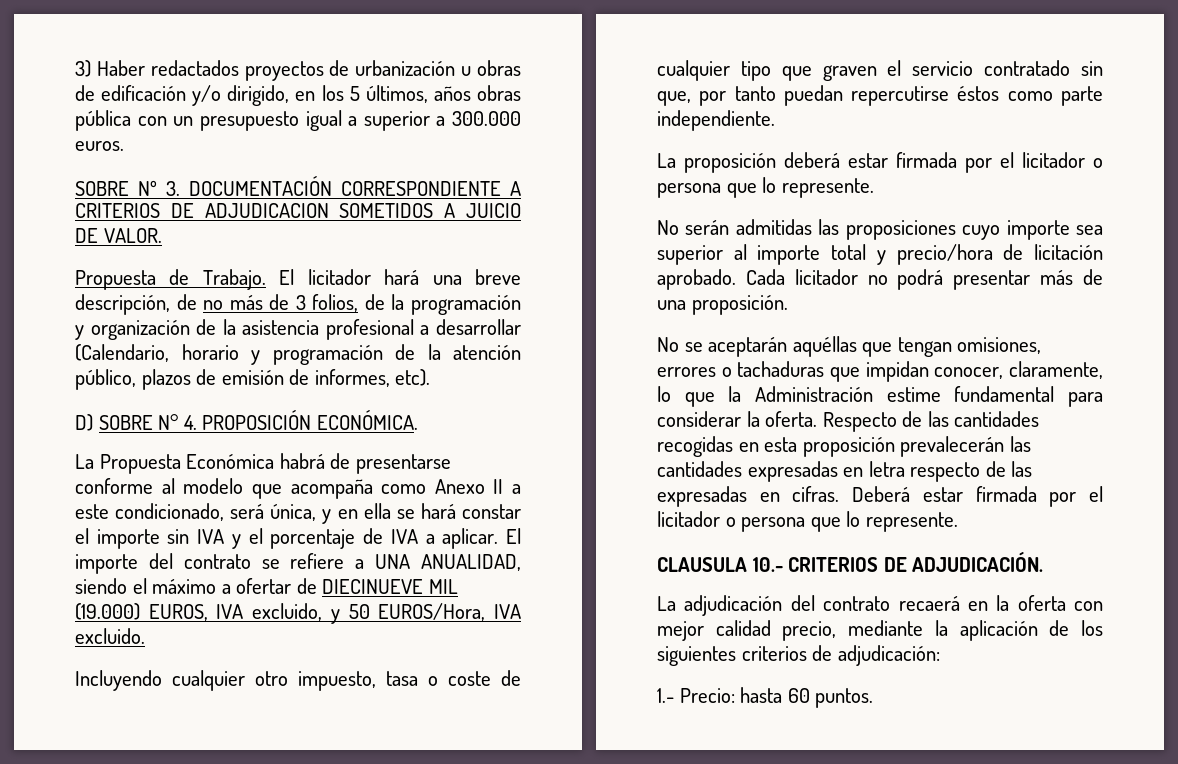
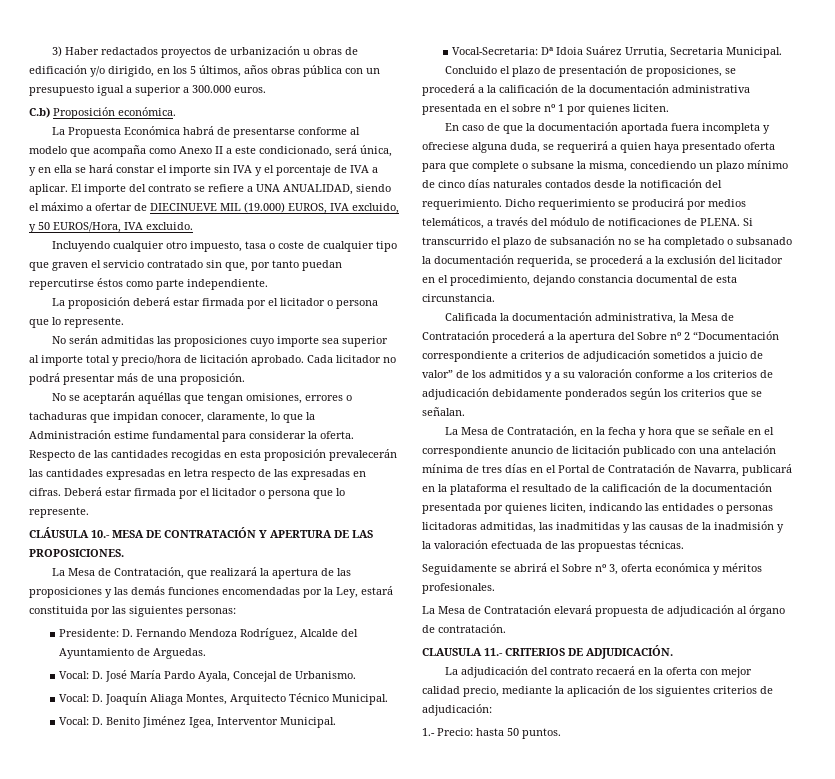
[75,176,521,196] [75,203,521,218] [75,228,162,243] [75,269,521,290] [75,294,521,315] [75,319,521,340] [75,344,521,365] [75,369,431,390] [75,410,418,431] SOBRE Nº 3. DOCUMENTACIÓN CORRESPONDIENTE A CRITERIOS DE ADJUDICACION SOMETIDOS A JUICIO DE VALOR. // Propuesta de Trabajo. El licitador hará una breve descripción, de no más de 3 folios, de la programación y organización de la asistencia profesional a desarrollar (Calendario, horario y programación de la atención público, plazos de emisión de informes, etc). // D) SOBRE N° 4. PROPOSICIÓN ECONÓMICA. -> [29,107,176,119] C.b) Proposición económica.
(958, 522) none -> [29,527,373,538] [29,549,124,557] [52,567,352,579] [29,586,393,598] [29,606,236,617] [59,628,359,640] [59,648,207,659] [59,670,357,682] [59,693,389,705] [59,716,337,728] [452,46,783,58] [445,65,737,77] [422,84,750,96] [422,104,669,115] [445,122,771,134] [422,141,775,153] [422,160,788,172] [422,179,722,188] [422,198,746,210] [422,217,753,229] [422,236,792,248] [422,255,783,267] [422,275,737,286] [422,294,495,302] [445,312,735,324] [422,331,779,343] [422,350,763,362] [422,369,773,381] [422,388,762,400] [422,407,465,416] [445,426,775,438] [422,445,776,457] [422,464,792,476] [422,483,772,495] [422,503,773,514] [422,521,784,533] [422,540,684,552] [422,563,762,575] [422,583,495,594] [422,605,785,617] [422,624,506,633] // CLÁUSULA 10.- MESA DE CONTRATACIÓN Y APERTURA DE LAS PROPOSICIONES. // La Mesa de Contratación, que realizará la apertura de las proposiciones y las demás funciones encomendadas por la Ley, estará constituida por las siguientes personas: // Presidente: D. Fernando Mendoza Rodríguez, Alcalde del Ayuntamiento de Arguedas. // Vocal: D. José María Pardo Ayala, Concejal de Urbanismo. // Vocal: D. Joaquín Aliaga Montes, Arquitecto Técnico Municipal. // Vocal: D. Benito Jiménez Igea, Interventor Municipal. // Vocal-Secretaria: Dª Idoia Suárez Urrutia, Secretaria Municipal. // Concluido el plazo de presentación de proposiciones, se procederá a la calificación de la documentación administrativa presentada en el sobre nº 1 por quienes liciten. // En caso de que la documentación aportada fuera incompleta y ofreciese alguna duda, se requerirá a quien haya presentado oferta para que complete o subsane la misma, concediendo un plazo mínimo de cinco días naturales contados desde la notificación del requerimiento. Dicho requerimiento se producirá por medios telemáticos, a través del módulo de notificaciones de PLENA. Si transcurrido el plazo de subsanación no se ha completado o subsanado la documentación requerida, se procederá a la exclusión del licitador en el procedimiento, dejando constancia documental de esta circunstancia. // Calificada la documentación administrativa, la Mesa de Contratación procederá a la apertura del Sobre nº 2 “Documentación correspondiente a criterios de adjudicación sometidos a juicio de valor” de los admitidos y a su valoración conforme a los criterios de adjudicación debidamente ponderados según los criterios que se señalan. // La Mesa de Contratación, en la fecha y hora que se señale en el correspondiente anuncio de licitación publicado con una antelación mínima de tres días en el Portal de Contratación de Navarra, publicará en la plataforma el resultado de la calificación de la documentación presentada por quienes liciten, indicando las entidades o personas licitadoras admitidas, las inadmitidas y las causas de la inadmisión y la valoración efectuada de las propuestas técnicas. // Seguidamente se abrirá el Sobre nº 3, oferta económica y méritos profesionales. // La Mesa de Contratación elevará propuesta de adjudicación al órgano de contratación.
[752,557,783,572] 10.- -> [484,648,503,656] 11.-
[787,688,810,703] 60 -> [507,728,519,736] 50

